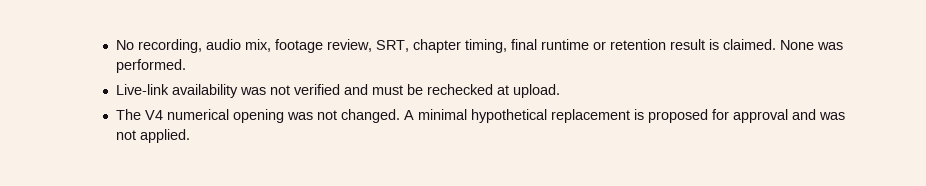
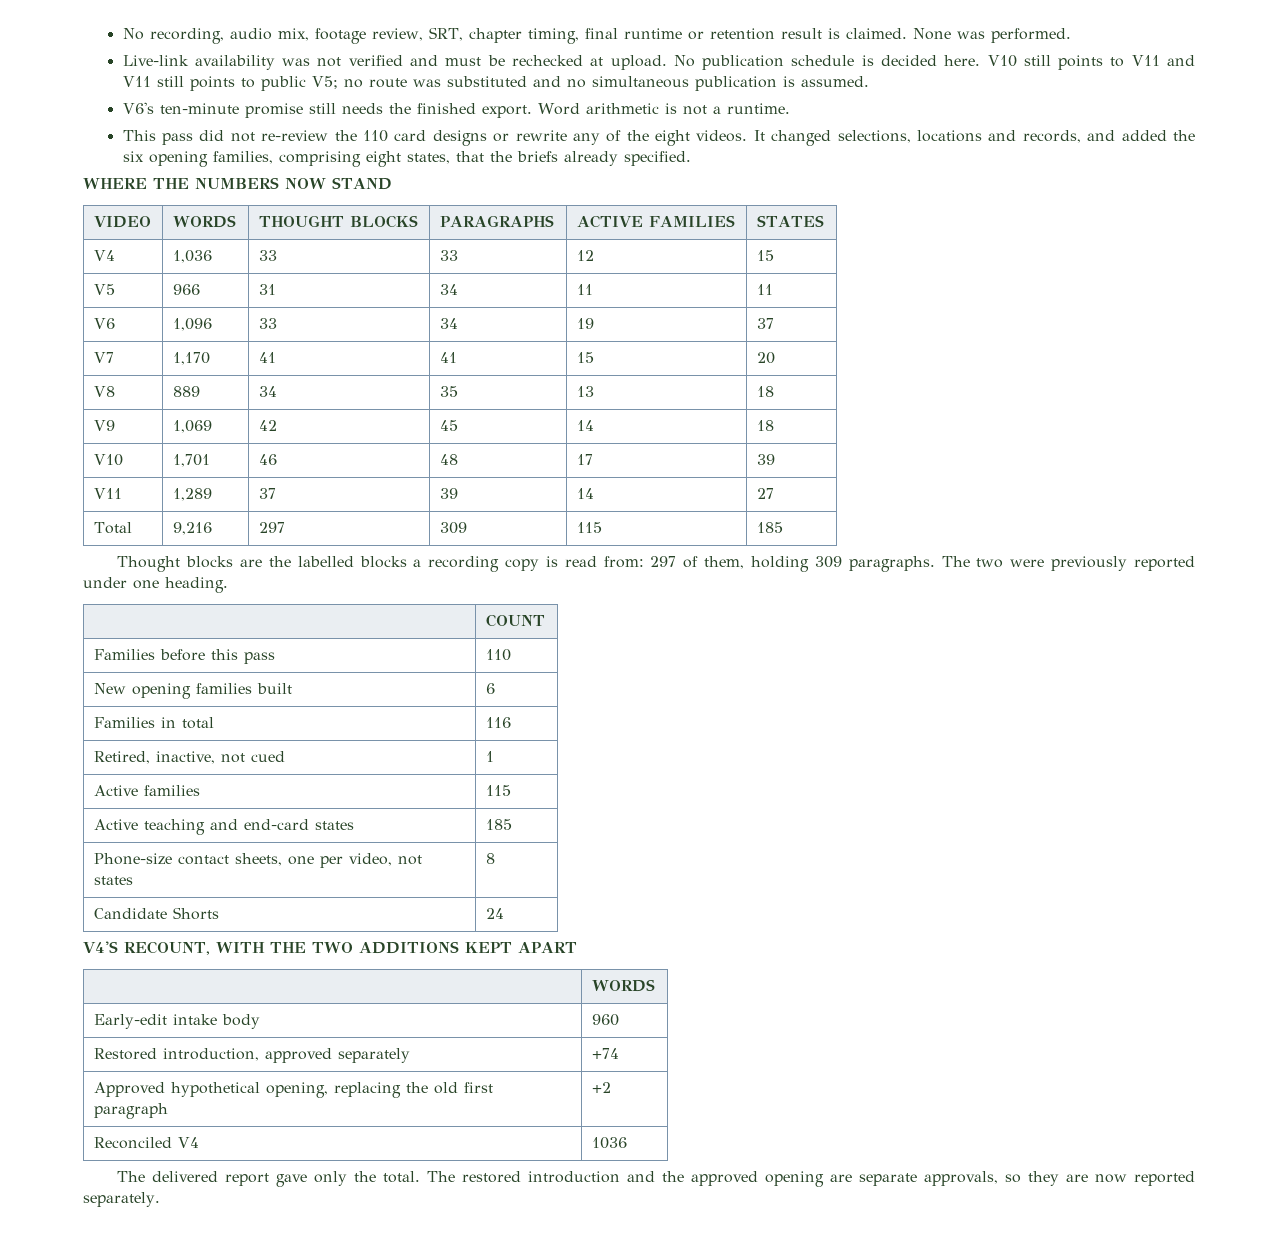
[115,109,845,123] [115,129,190,143] // The V4 numerical opening was not changed. A minimal hypothetical replacement is proposed for approval and was not applied. -> [673,55,1195,70] [122,76,869,91] [122,102,790,118] [122,130,1195,146] [122,151,691,167] [83,177,392,190] [93,216,151,228] [172,215,236,228] [258,215,418,228] [439,215,554,227] [576,215,735,228] [756,215,824,227] [93,250,115,261] [172,250,212,263] [258,250,277,261] [439,250,458,261] [576,250,594,261] [756,250,774,261] [93,284,115,295] [172,284,200,295] [258,284,276,295] [439,284,458,295] [576,284,593,295] [756,284,773,295] [93,318,115,329] [172,318,212,331] [258,318,277,329] [439,318,458,329] [576,318,594,329] [756,318,774,329] [93,352,114,363] [172,352,210,365] [258,352,276,363] [439,352,457,363] [576,352,594,363] [756,352,775,364] [93,386,115,397] [172,386,200,397] [258,386,277,397] [439,386,458,397] [576,386,594,397] [756,386,774,397] [93,420,115,431] [172,420,212,433] [258,420,277,431] [439,420,458,431] [576,420,594,431] [756,420,774,431] [93,454,123,466] [172,454,210,467] [258,454,277,465] [439,454,458,465] [576,454,593,465] [756,454,775,465] [93,488,122,499] [172,488,212,501] [258,488,276,499] [439,488,458,499] [576,488,594,499] [756,488,774,499] [93,522,132,534] [172,522,212,535] [258,522,285,533] [439,522,467,534] [576,522,602,533] [756,522,783,533] [117,556,1195,572] [83,577,228,593] [485,614,545,627] [93,649,275,664] [485,649,511,661] [93,683,292,699] [485,683,495,694] [93,717,214,729] [485,717,511,728] [93,751,285,764] [485,751,494,762] [93,785,200,796] [485,785,511,796] [93,819,354,835] [485,819,512,830] [93,853,422,868] [93,876,133,885] [485,853,495,864] [93,907,219,920] [485,908,504,919] [83,941,577,955] [591,979,655,992] [93,1014,260,1029] [591,1014,619,1026] [93,1048,410,1063] [591,1048,619,1059] [93,1082,493,1098] [93,1103,168,1119] [591,1082,611,1093] [93,1137,199,1149] [591,1137,627,1149] [117,1171,1195,1187] [83,1192,160,1207] No publication schedule is decided here. V10 still points to V11 and V11 still points to public V5; no route was substituted and no simultaneous publication is assumed. // V6's ten-minute promise still needs the finished export. Word arithmetic is not a runtime. // This pass did not re-review the 110 card designs or rewrite any of the eight videos. It changed selections, locations and records, and added the six opening families, comprising eight states, that the briefs already specified. // WHERE THE NUMBERS NOW STAND // VIDEO | WORDS | THOUGHT BLOCKS | PARAGRAPHS | ACTIVE FAMILIES | STATES // V4 | 1,036 | 33 | 33 | 12 | 15 // V5 | 966 | 31 | 34 | 11 | 11 // V6 | 1,096 | 33 | 34 | 19 | 37 // V7 | 1,170 | 41 | 41 | 15 | 20 // V8 | 889 | 34 | 35 | 13 | 18 // V9 | 1,069 | 42 | 45 | 14 | 18 // V10 | 1,701 | 46 | 48 | 17 | 39 // V11 | 1,289 | 37 | 39 | 14 | 27 // Total | 9,216 | 297 | 309 | 115 | 185 // Thought blocks are the labelled blocks a recording copy is read from: 297 of them, holding 309 paragraphs. The two were previously reported under one heading. // | COUNT // Families before this pass | 110 // New opening families built | 6 // Families in total | 116 // Retired, inactive, not cued | 1 // Active families | 115 // Active teaching and end-card states | 185 // Phone-size contact sheets, one per video, not states | 8 // Candidate Shorts | 24 // V4'S RECOUNT, WITH THE TWO ADDITIONS KEPT APART // | WORDS // Early-edit intake body | 960 // Restored introduction, approved separately | +74 // Approved hypothetical opening, replacing the old first paragraph | +2 // Reconciled V4 | 1036 // The delivered report gave only the total. The restored introduction and the approved opening are separate approvals, so they are now reported separately.

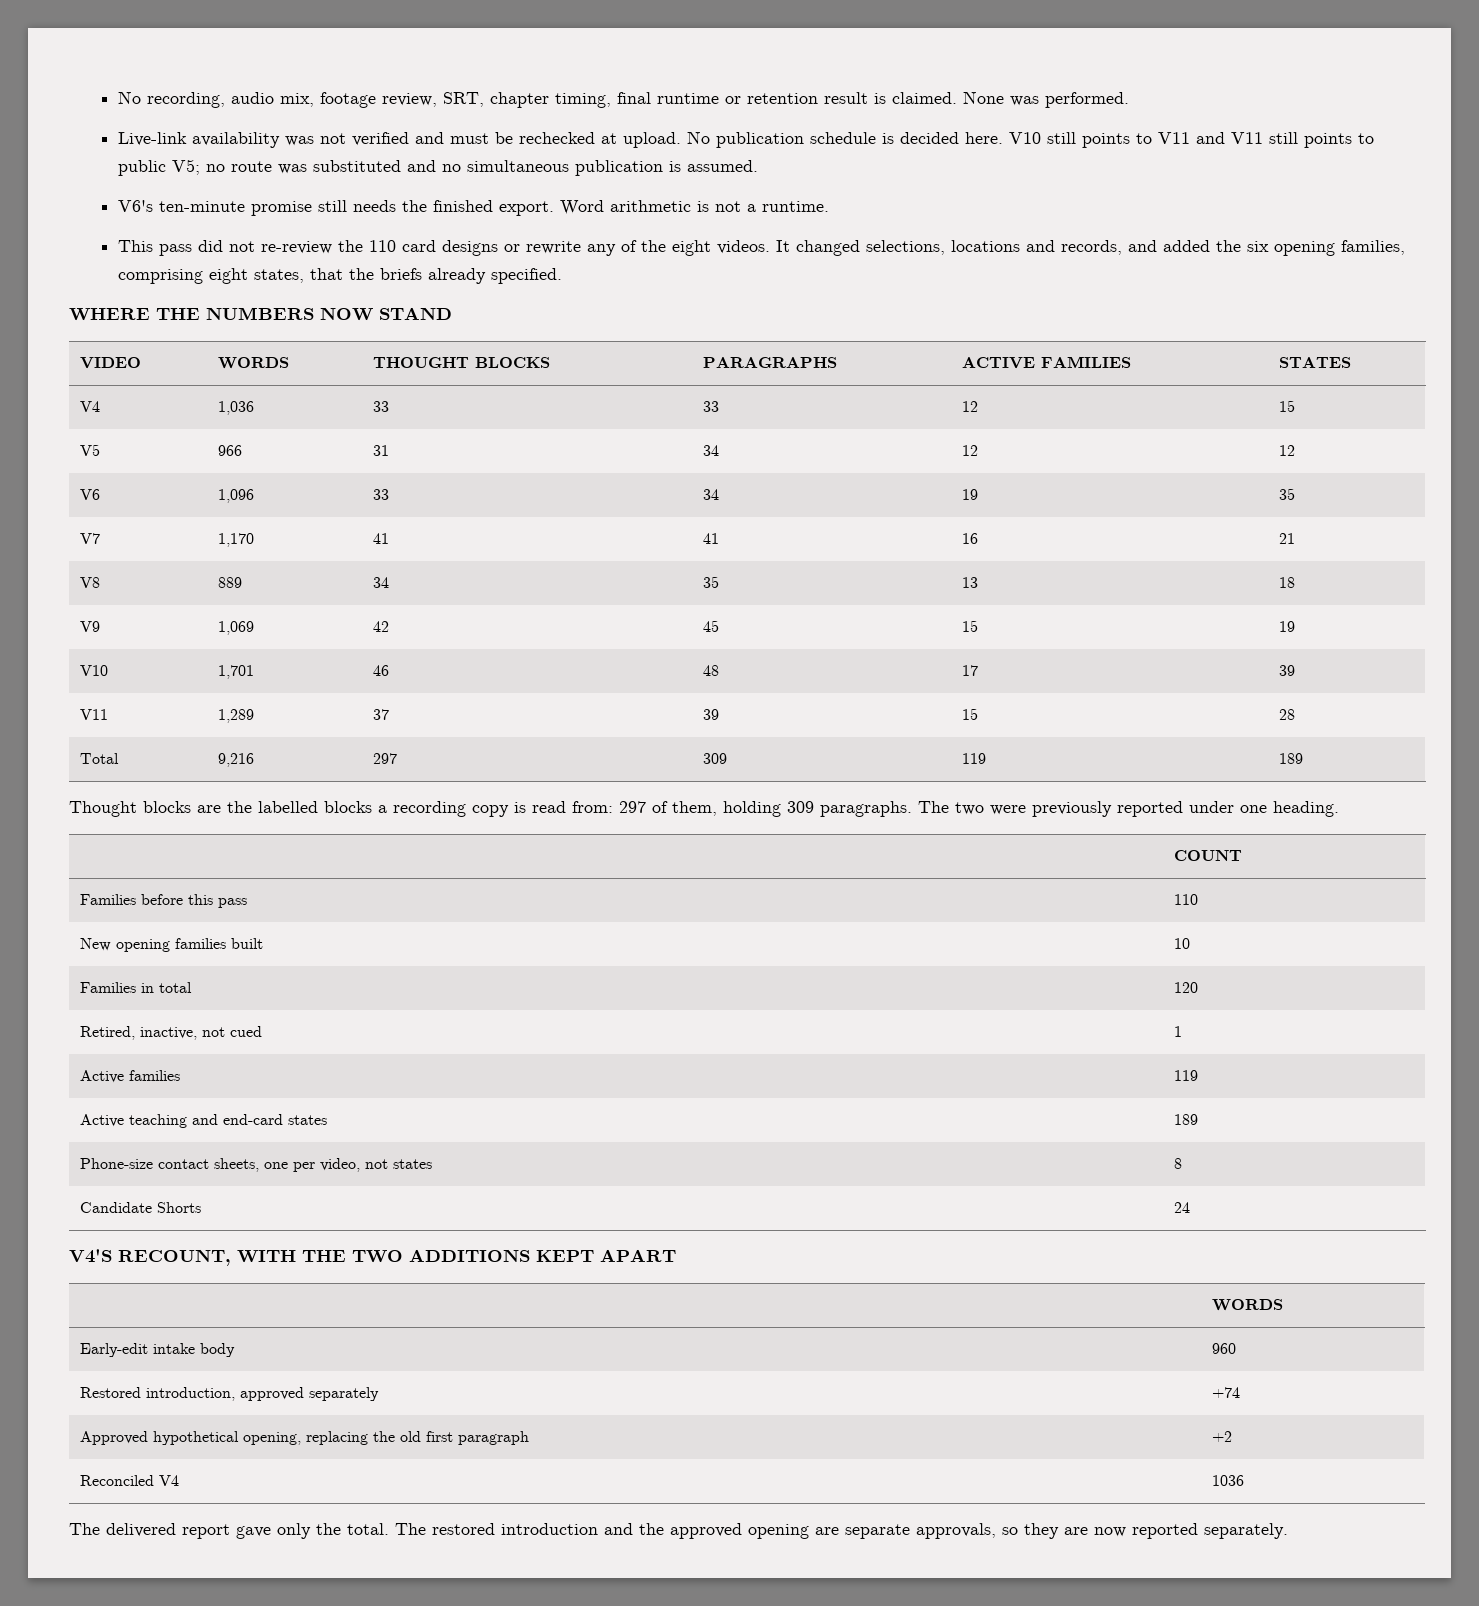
[576,284,593,295] [756,284,773,295] 11 | 11 -> [961,445,978,456] [1278,445,1295,456] 12 | 12
[756,318,774,329] 37 -> [1278,488,1295,500] 35
[576,352,594,363] [756,352,775,364] 15 | 20 -> [961,533,978,544] [1278,533,1295,544] 16 | 21
[576,420,594,431] [756,420,774,431] 14 | 18 -> [961,620,978,632] [1278,621,1295,632] 15 | 19
[576,488,594,499] [756,488,774,499] 14 | 27 -> [961,708,978,720] [1278,709,1295,720] 15 | 28
[576,522,602,533] [756,522,783,533] 115 | 185 -> [961,753,986,764] [1278,753,1303,764] 119 | 189
[485,683,495,694] 6 -> [1173,938,1190,949] 10
[485,717,511,728] 116 -> [1173,982,1198,993] 120
[485,785,511,796] 115 -> [1173,1070,1198,1081] 119
[485,819,512,830] 185 -> [1173,1114,1198,1125] 189

